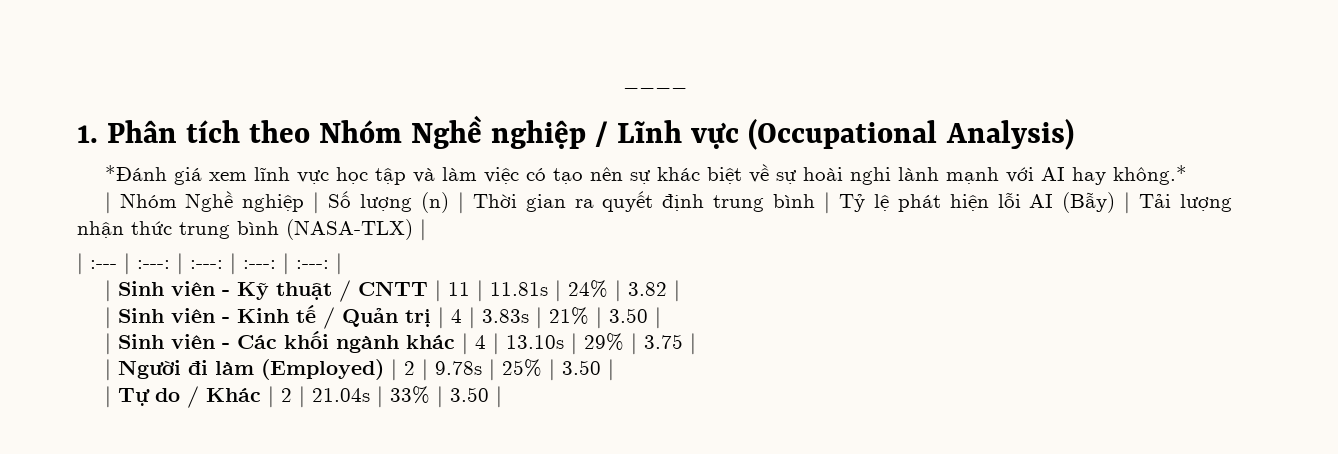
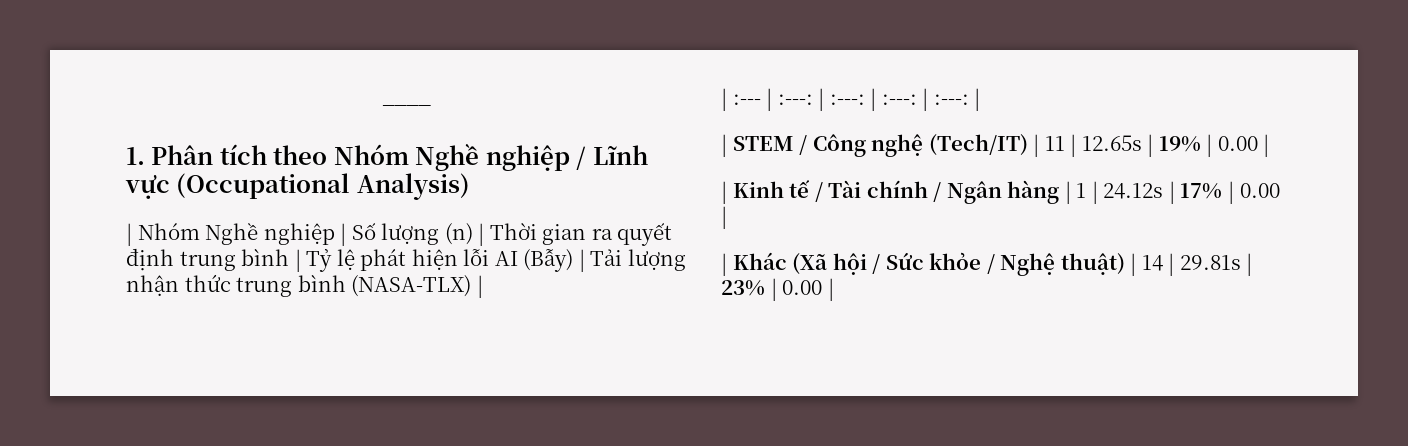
[104,164,1187,185] // *Đánh giá xem lĩnh vực học tập và làm việc có tạo nên sự khác biệt về sự hoài nghi lành mạnh với AI hay không.* -> (470, 186) none
[117,280,680,302] [104,305,661,329] [104,331,696,355] [104,359,614,381] [104,386,489,408] Sinh viên - Kỹ thuật / CNTT | 11 | 11.81s | 24% | 3.82 | // | Sinh viên - Kinh tế / Quản trị | 4 | 3.83s | 21% | 3.50 | // | Sinh viên - Các khối ngành khác | 4 | 13.10s | 29% | 3.75 | // | Người đi làm (Employed) | 2 | 9.78s | 25% | 3.50 | // | Tự do / Khác | 2 | 21.04s | 33% | 3.50 -> [732,134,1270,157] [721,180,1280,204] [721,206,727,229] [721,252,1253,276] [721,278,823,301] STEM / Công nghệ (Tech/IT) | 11 | 12.65s | 19% | 0.00 | // | Kinh tế / Tài chính / Ngân hàng | 1 | 24.12s | 17% | 0.00 | // | Khác (Xã hội / Sức khỏe / Nghệ thuật) | 14 | 29.81s | 23% | 0.00

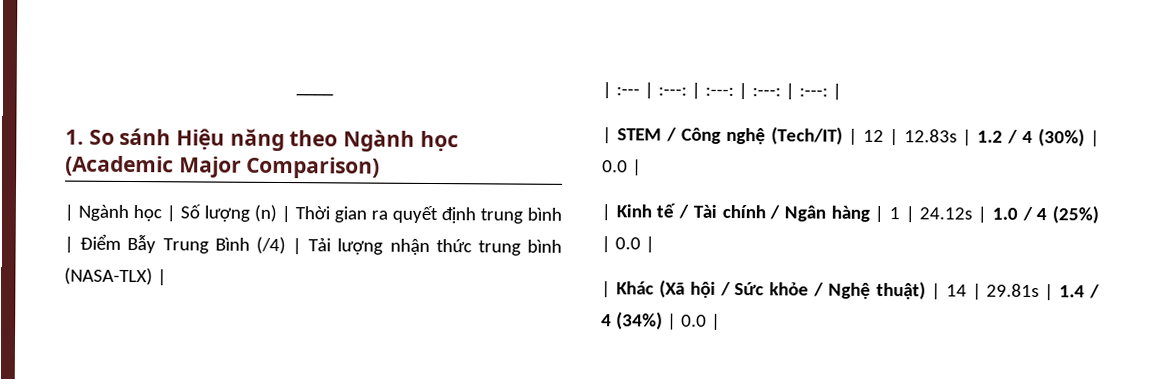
[151,144,648,171] [125,173,470,200] [126,223,335,246] Phân tích theo Nhóm Nghề nghiệp / Lĩnh vực (Occupational Analysis) // | Nhóm Nghề nghiệp -> [88,127,459,152] [65,155,381,179] [64,204,162,222] So sánh Hiệu năng theo Ngành học (Academic Major Comparison) // | Ngành học
[306,248,574,272] Tỷ lệ phát hiện lỗi AI (Bẫy) -> [80,233,286,255] Điểm Bẫy Trung Bình (/4)
[1044,134,1258,157] 11 | 12.65s | 19% | 0.00 -> [863,128,1100,147] [602,160,628,173] 12 | 12.83s | 1.2 / 4 (30%) | 0.0
[1180,181,1280,204] 17% | 0.00 -> [991,205,1099,224] [601,236,641,253] 1.0 / 4 (25%) | 0.0
[721,278,823,301] 23% | 0.00 -> [1059,284,1100,299] [601,311,707,330] 1.4 / 4 (34%) | 0.0

